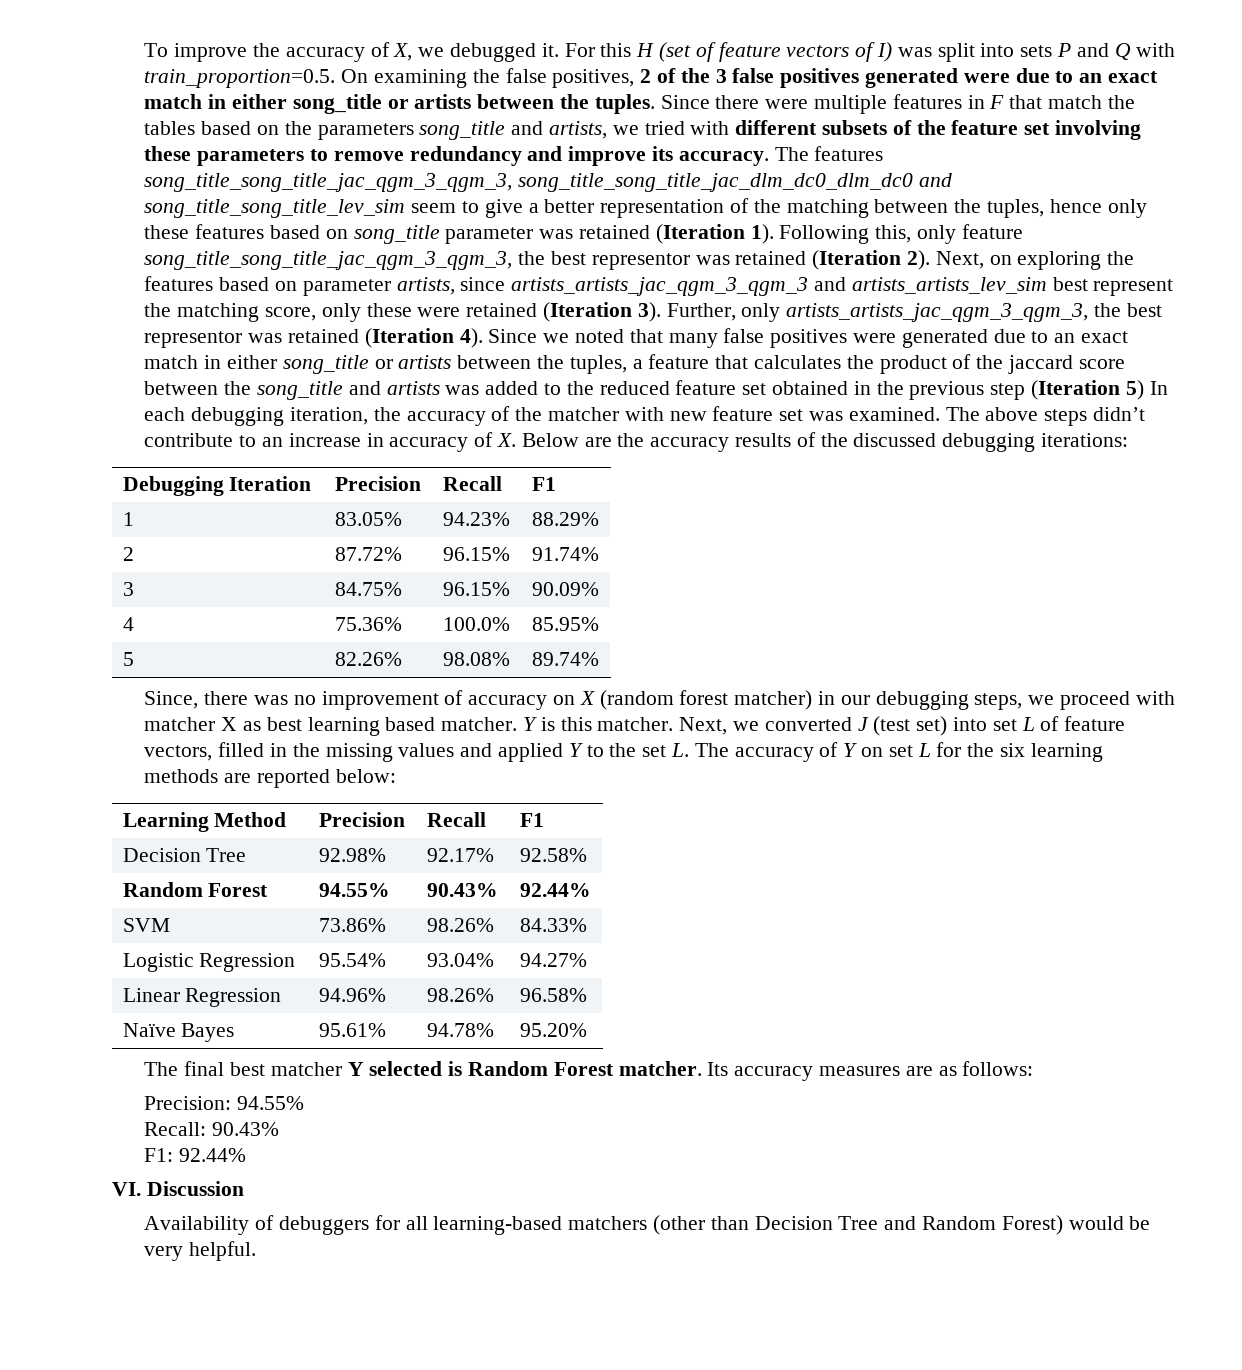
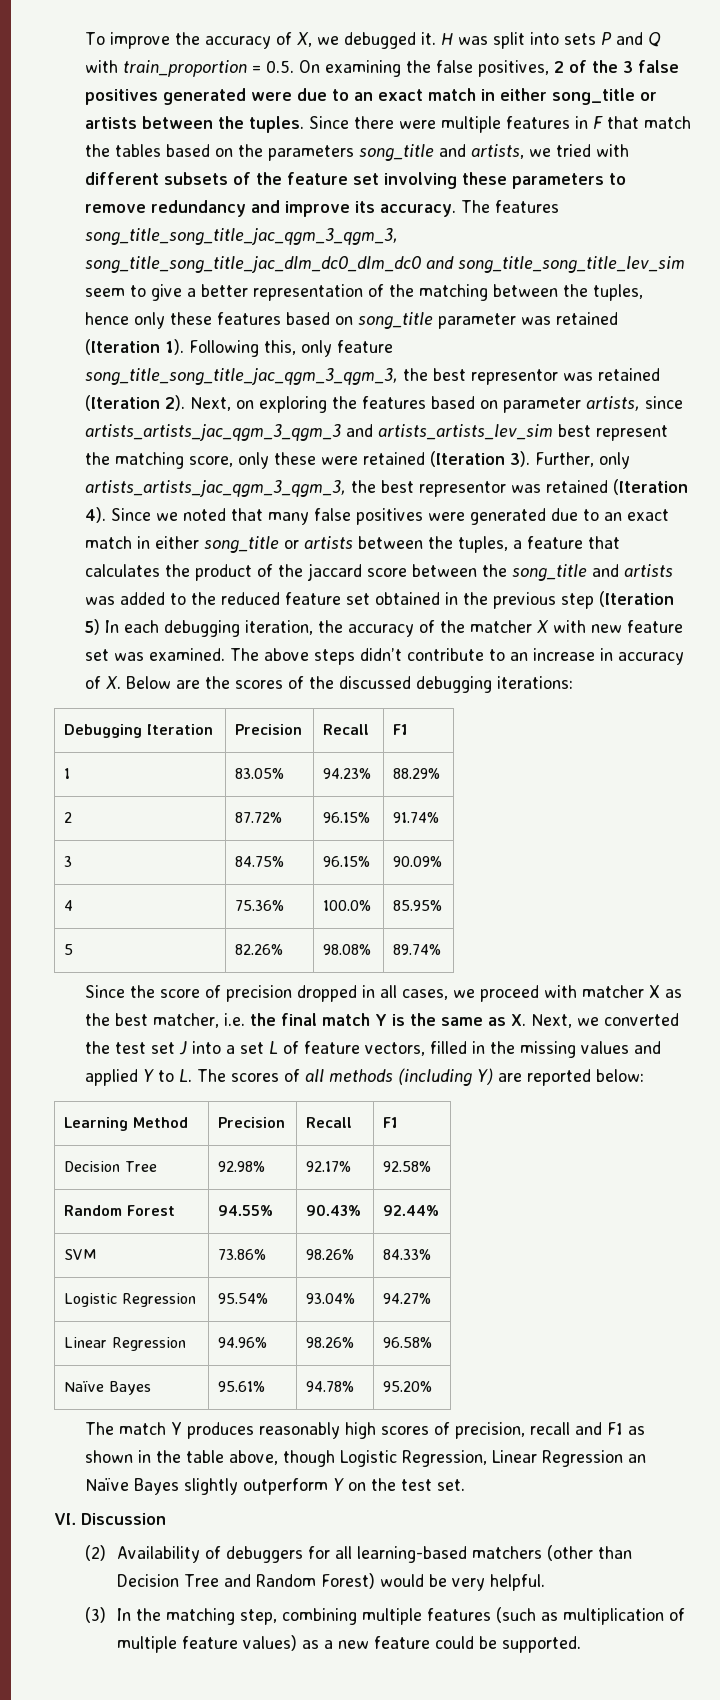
[564,42,892,62] For this H (set of feature vectors of I) -> [441,33,454,45] H
[144,69,336,88] train_proportion=0.5. -> [123,60,295,77] train_proportion = 0.5.
(619, 414) none -> [537,620,550,633] X
[650,433,791,452] accuracy results -> [235,680,284,689] scores
[144,690,1023,710] Since, there was no improvement of accuracy on X (random forest matcher) in our debugging steps, -> [85,985,449,1002] Since the score of precision dropped in all cases,
[266,716,987,736] best learning based matcher. Y is this matcher. Next, we converted J (test set) into -> [85,1013,680,1028] [85,1041,236,1055] the best matcher, i.e. the final match Y is the same as X. Next, we converted the test set J into a
[609,742,1103,762] [144,769,219,783] the set L. The accuracy of Y on set L for the six learning methods -> [179,1068,494,1086] L. The scores of all methods (including Y)
[184,1061,1034,1081] [144,1096,305,1110] [144,1122,280,1136] [144,1148,247,1162] final best matcher Y selected is Random Forest matcher. Its accuracy measures are as follows: // Precision: 94.55% // Recall: 90.43% // F1: 92.44% -> [119,1422,646,1439] [85,1450,647,1467] [85,1478,466,1495] match Y produces reasonably high scores of precision, recall and F1 as shown in the table above, though Logistic Regression, Linear Regression an Naïve Bayes slightly outperform Y on the test set.
(244, 1188) none -> [85,1545,107,1561] (2)
(257, 1251) none -> [85,1607,685,1625] [116,1635,581,1653] // (3) In the matching step, combining multiple features (such as multiplication of multiple feature values) as a new feature could be supported.

